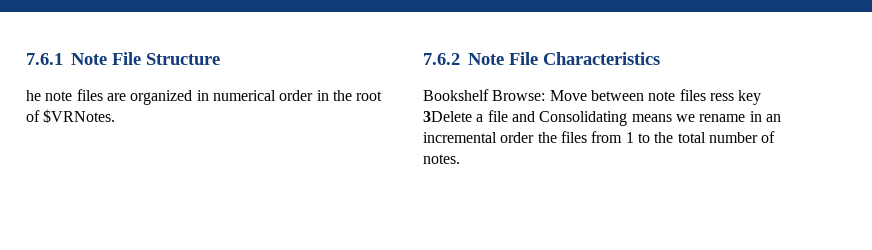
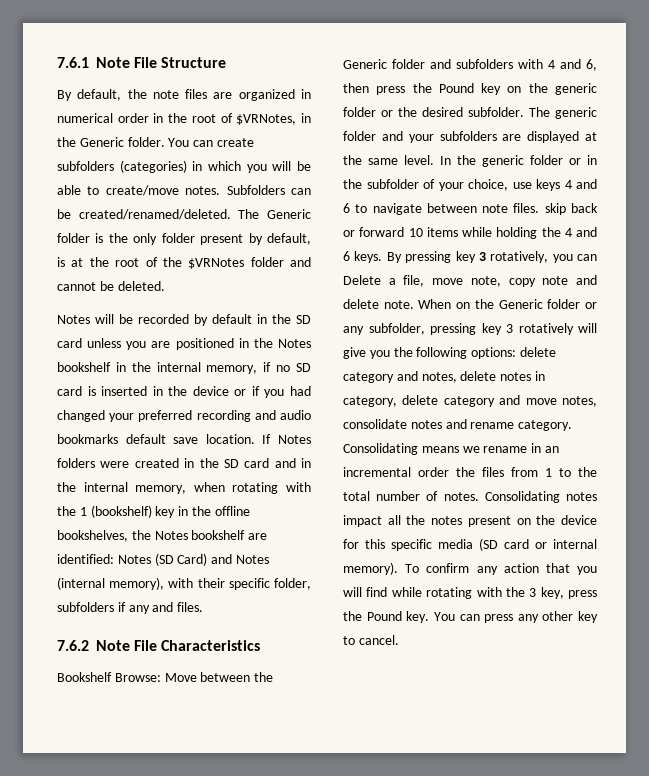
[26,90,41,101] he -> [57,89,147,101] By default, the
[43,109,116,123] $VRNotes. -> [236,113,311,125] [57,137,254,147] [57,160,311,173] [57,185,311,196] [57,209,311,220] [57,233,311,245] [57,257,311,269] [57,281,165,291] [57,314,311,326] [57,338,311,350] [57,362,311,374] [57,386,311,398] [57,410,311,422] [57,434,311,444] [57,458,311,468] [57,482,311,494] [57,505,250,518] [57,530,268,542] [57,553,269,566] [57,577,311,590] [57,602,204,614] $VRNotes, in the Generic folder. You can create subfolders (categories) in which you will be able to create/move notes. Subfolders can be created/renamed/deleted. The Generic folder is the only folder present by default, is at the root of the $VRNotes folder and cannot be deleted. // Notes will be recorded by default in the SD card unless you are positioned in the Notes bookshelf in the internal memory, if no SD card is inserted in the device or if you had changed your preferred recording and audio bookmarks default save location. If Notes folders were created in the SD card and in the internal memory, when rotating with the 1 (bookshelf) key in the offline bookshelves, the Notes bookshelf are identified: Notes (SD Card) and Notes (internal memory), with their specific folder, subfolders if any and files.
[648,89,762,105] [423,110,535,122] note files ress key 3Delete a file and -> [254,672,274,682] [343,59,597,71] [343,83,597,95] [343,107,597,119] [343,131,597,143] [343,155,597,167] [343,179,597,191] [343,203,598,215] [343,227,597,239] [343,251,597,263] [343,275,597,287] [343,299,597,309] [343,323,597,335] [343,347,556,359] [343,371,545,383] [343,395,597,407] [343,419,573,431] the Generic folder and subfolders with 4 and 6, then press the Pound key on the generic folder or the desired subfolder. The generic folder and your subfolders are displayed at the same level. In the generic folder or in the subfolder of your choice, use keys 4 and 6 to navigate between note files. skip back or forward 10 items while holding the 4 and 6 keys. By pressing key 3 rotatively, you can Delete a file, move note, copy note and delete note. When on the Generic folder or any subfolder, pressing key 3 rotatively will give you the following options: delete category and notes, delete notes in category, delete category and move notes, consolidate notes and rename category.
(460, 159) none -> [484,491,597,503] [343,515,597,527] [343,538,597,551] [343,562,597,575] [343,587,597,599] [343,611,598,623] [343,635,399,645] Consolidating notes impact all the notes present on the device for this specific media (SD card or internal memory). To confirm any action that you will find while rotating with the 3 key, press the Pound key. You can press any other key to cancel.

